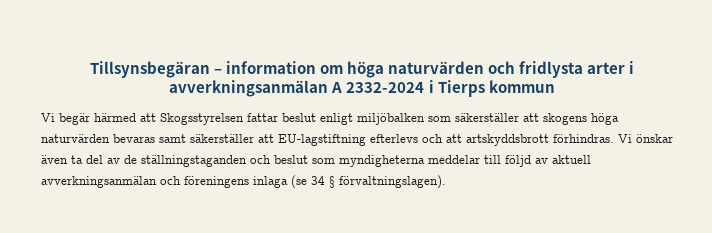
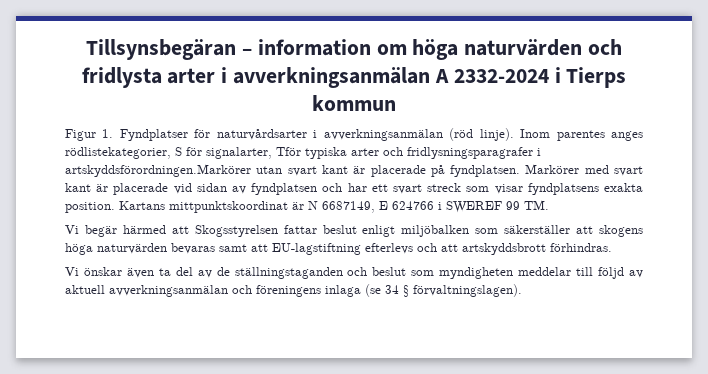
(555, 86) none -> [65,128,643,141] [65,147,541,159] [65,164,643,177] [65,183,643,195] [65,200,549,213] // Figur 1. Fyndplatser för naturvårdsarter i avverkningsanmälan (röd linje). Inom parentes anges rödlistekategorier, S för signalarter, Tför typiska arter och fridlysningsparagrafer i artskyddsförordningen.Markörer utan svart kant är placerade på fyndplatsen. Markörer med svart kant är placerade vid sidan av fyndplatsen och har ett svart streck som visar fyndplatsens exakta position. Kartans mittpunktskoordinat är N 6687149, E 624766 i SWEREF 99 TM.
[190,134,254,143] säkerställer -> (247, 248) none
(614, 138) none -> (612, 247) //
[339,155,425,167] myndigheterna -> [439,267,514,279] myndigheten

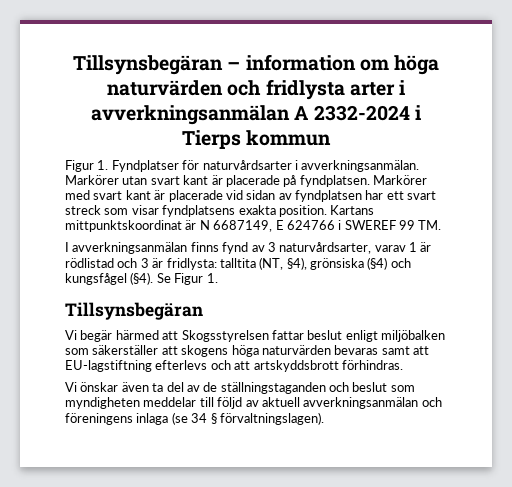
[323,128,643,141] [65,147,541,159] [65,164,251,177] avverkningsanmälan (röd linje). Inom parentes anges rödlistekategorier, S för signalarter, Tför typiska arter och fridlysningsparagrafer i artskyddsförordningen.Markörer -> [301,160,420,172] [65,175,119,185] avverkningsanmälan. Markörer
[322,183,343,192] och -> (362, 196) none
(549, 205) none -> [65,242,432,254] [65,257,411,270] [65,272,218,285] [65,302,203,320] // I avverkningsanmälan finns fynd av 3 naturvårdsarter, varav 1 är rödlistad och 3 är fridlysta: talltita (NT, §4), grönsiska (§4) och kungsfågel (§4). Se Figur 1. // Tillsynsbegäran

